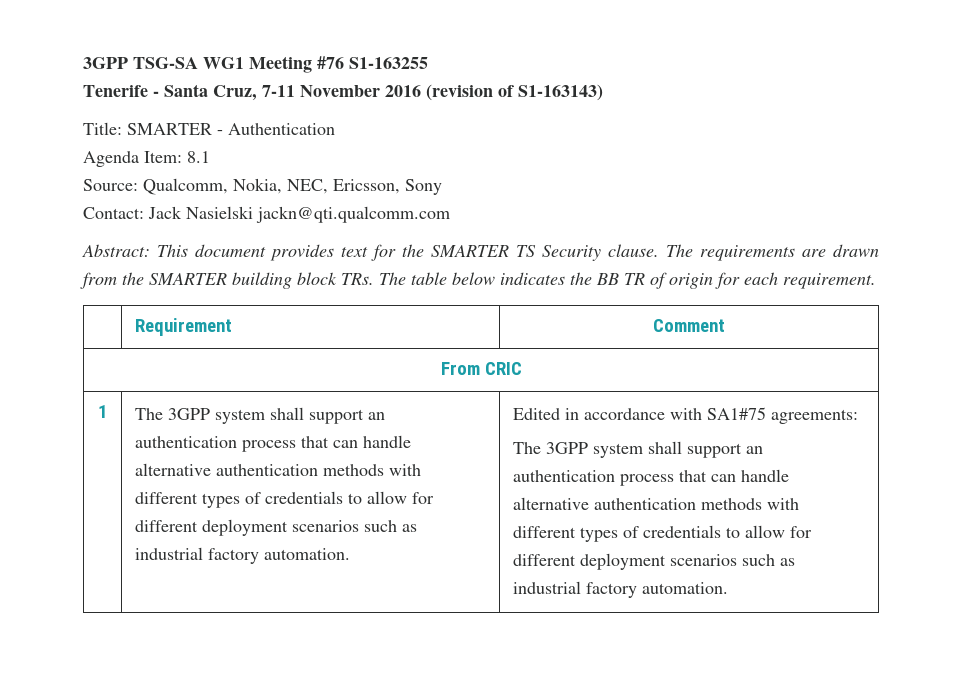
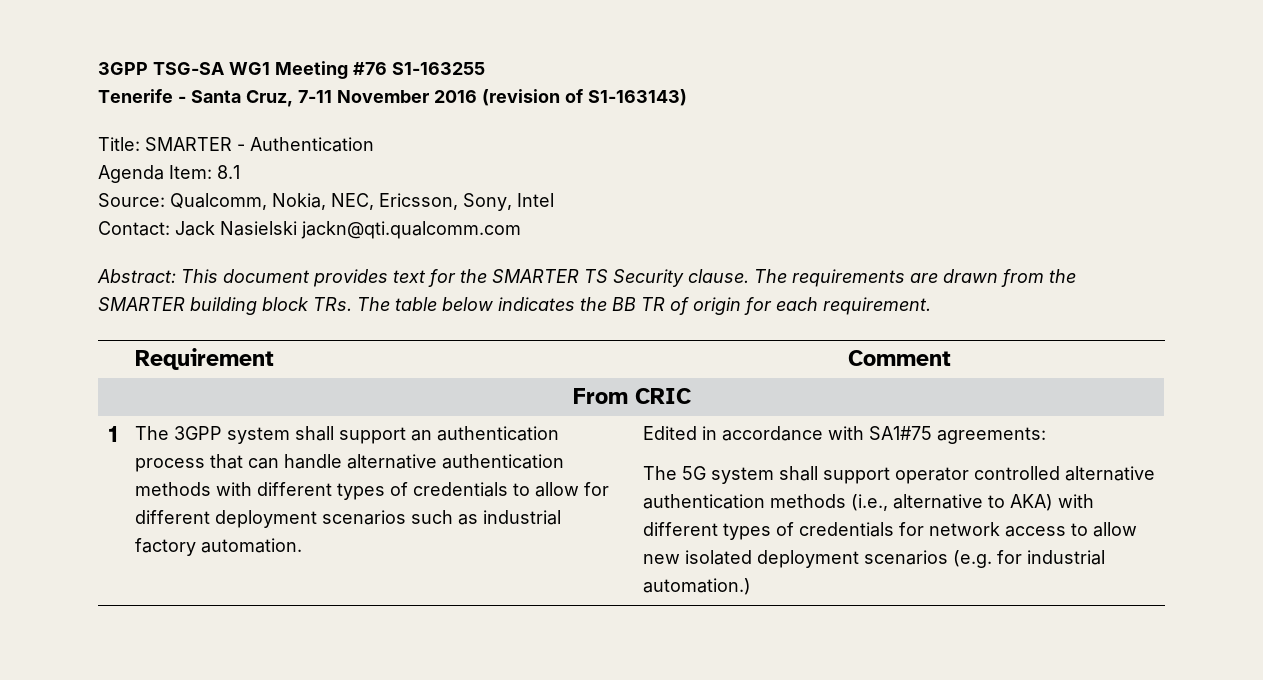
[405,179,442,195] Sony -> [463,193,554,211] Sony, Intel
[546,441,764,458] [513,469,790,486] [513,497,800,510] [513,525,813,542] [513,553,796,570] [513,581,729,598] 3GPP system shall support an authentication process that can handle alternative authentication methods with different types of credentials to allow for different deployment scenarios such as industrial factory automation. -> [681,466,1155,484] [642,494,1094,511] [642,522,1137,540] [642,550,1105,568] [642,578,751,595] 5G system shall support operator controlled alternative authentication methods (i.e., alternative to AKA) with different types of credentials for network access to allow new isolated deployment scenarios (e.g. for industrial automation.)

